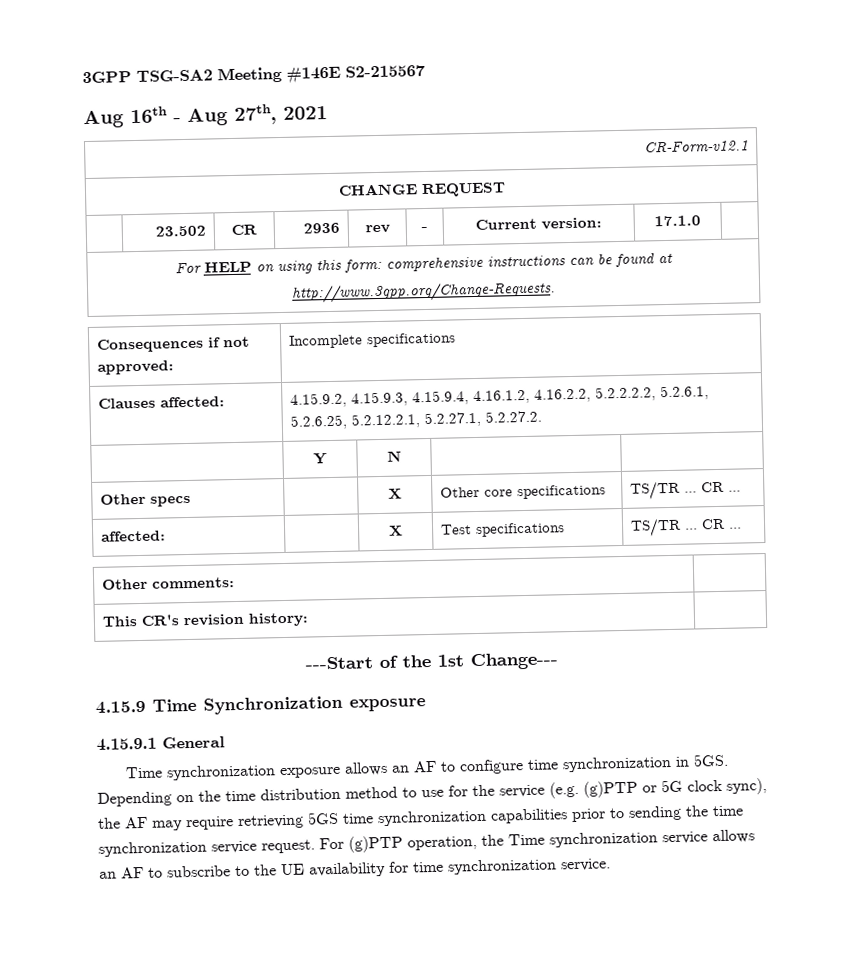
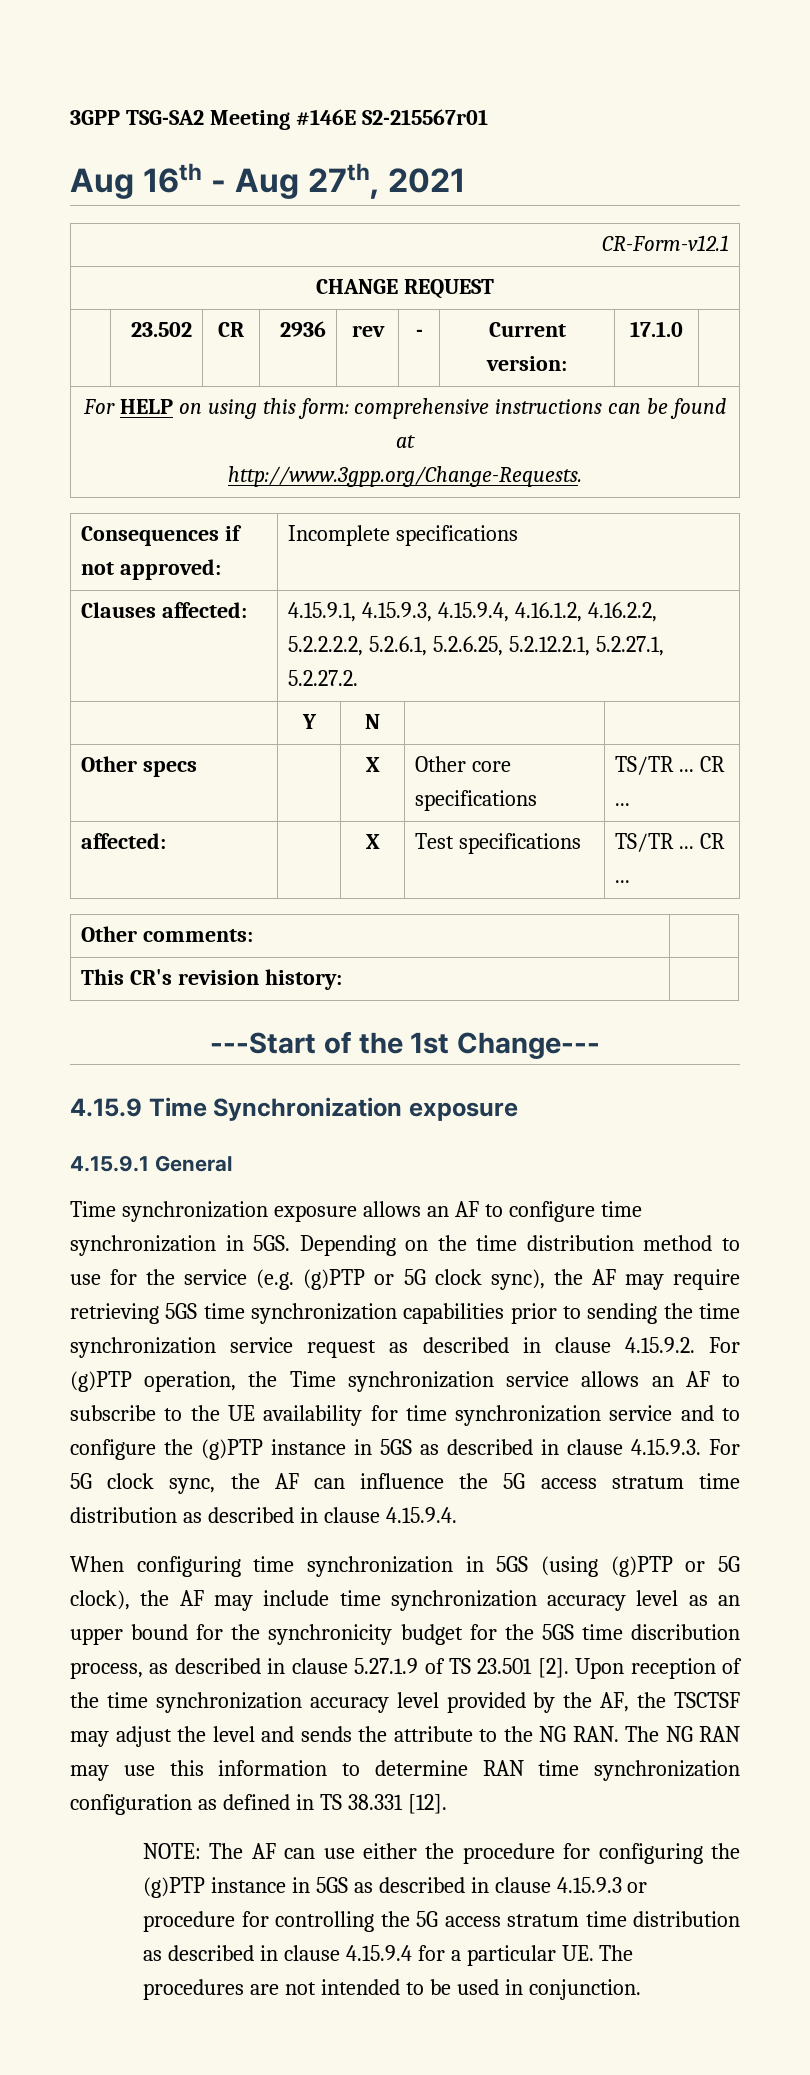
[345,64,425,78] S2-215567 -> [361,109,488,125] S2-215567r01
[290,392,348,408] 4.15.9.2, -> [288,602,357,622] 4.15.9.1,
[261,839,315,854] request. -> [307,1337,695,1358] request as described in clause 4.15.9.2.
[560,858,611,872] service. -> [609,1405,740,1421] [70,1439,740,1460] [70,1473,740,1494] [70,1507,457,1523] [70,1556,740,1577] [70,1590,740,1611] [70,1624,741,1645] [70,1658,742,1679] [70,1692,740,1713] [70,1726,740,1747] [70,1760,740,1781] [70,1794,447,1815] [142,1843,740,1864] [142,1877,648,1898] [142,1911,740,1932] [142,1945,634,1966] [142,1979,641,2000] service and to configure the (g)PTP instance in 5GS as described in clause 4.15.9.3. For 5G clock sync, the AF can influence the 5G access stratum time distribution as described in clause 4.15.9.4. // When configuring time synchronization in 5GS (using (g)PTP or 5G clock), the AF may include time synchronization accuracy level as an upper bound for the synchronicity budget for the 5GS time discribution process, as described in clause 5.27.1.9 of TS 23.501 [2]. Upon reception of the time synchronization accuracy level provided by the AF, the TSCTSF may adjust the level and sends the attribute to the NG RAN. The NG RAN may use this information to determine RAN time synchronization configuration as defined in TS 38.331 [12]. // NOTE: The AF can use either the procedure for configuring the (g)PTP instance in 5GS as described in clause 4.15.9.3 or procedure for controlling the 5G access stratum time distribution as described in clause 4.15.9.4 for a particular UE. The procedures are not intended to be used in conjunction.

